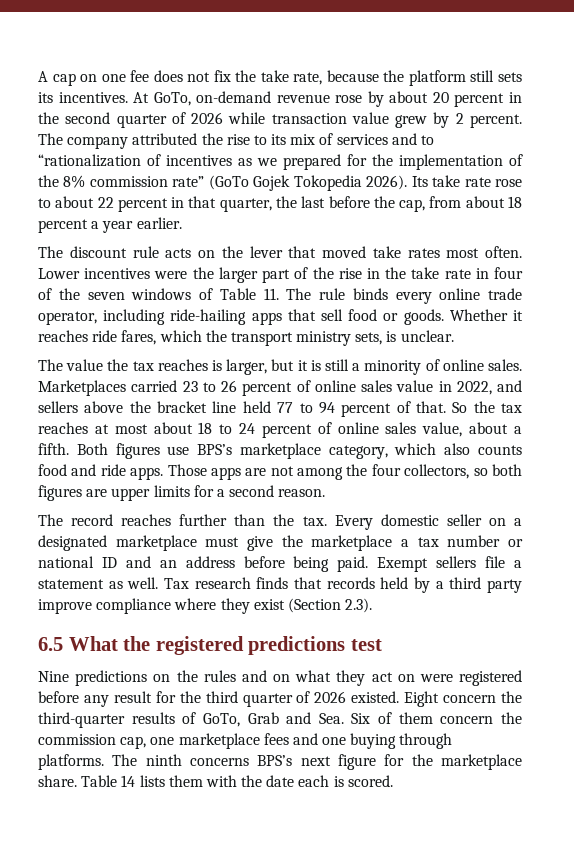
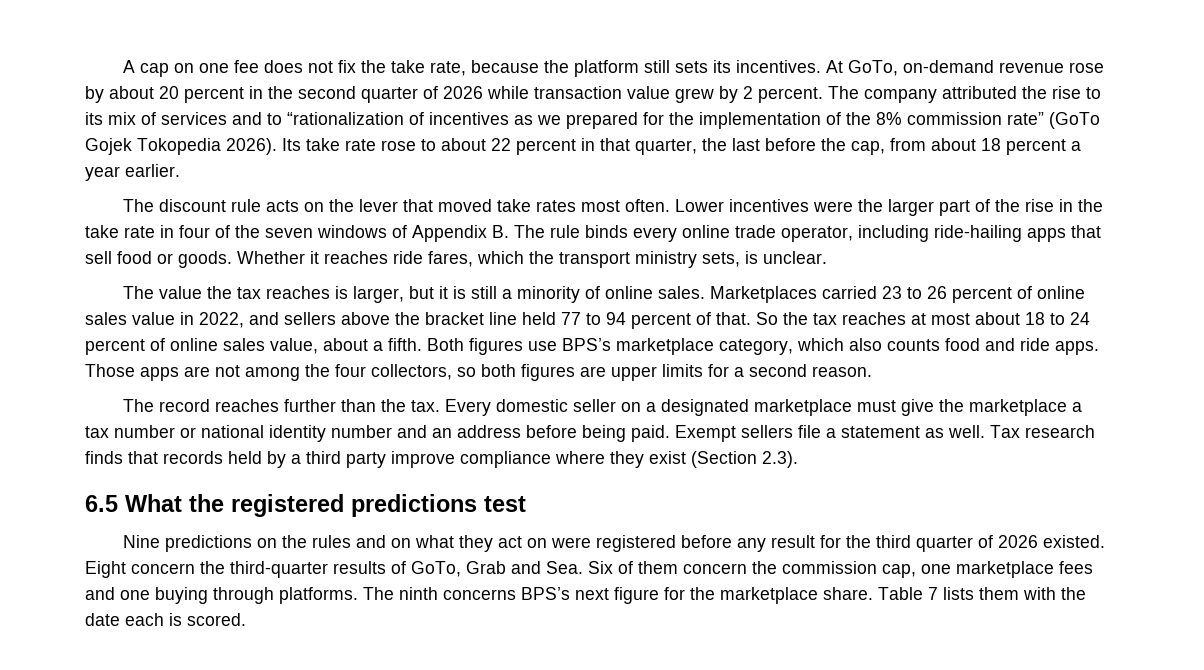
[219,288,279,300] Table 11. -> [412,225,509,242] Appendix B.
[101,557,117,568] ID -> [269,425,392,442] identity number
[121,775,136,787] 14 -> [928,587,938,600] 7

